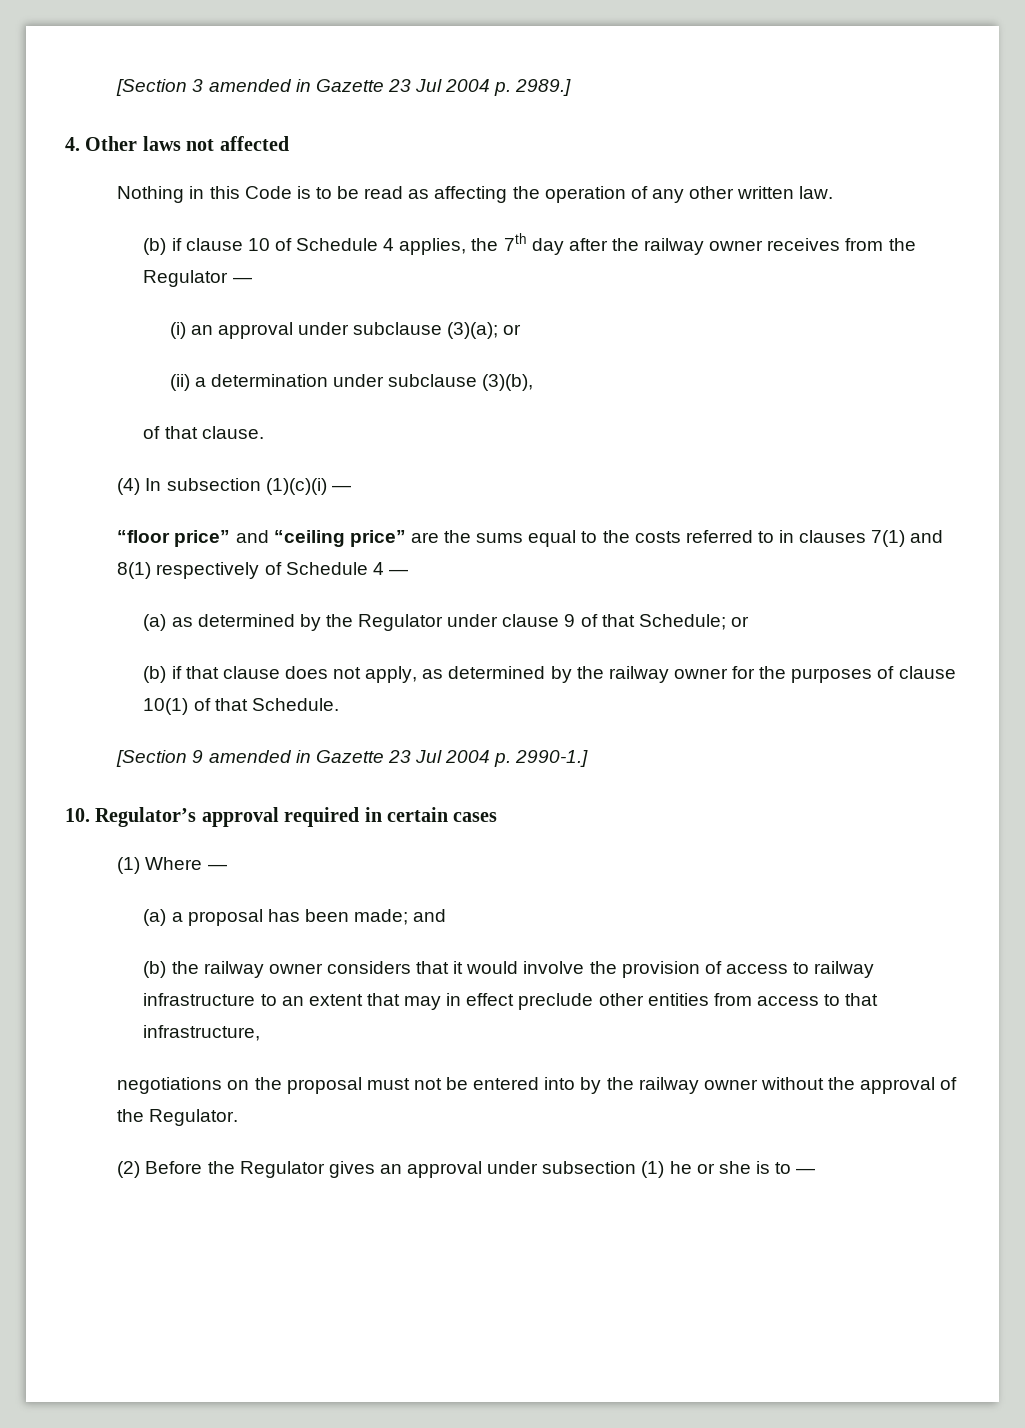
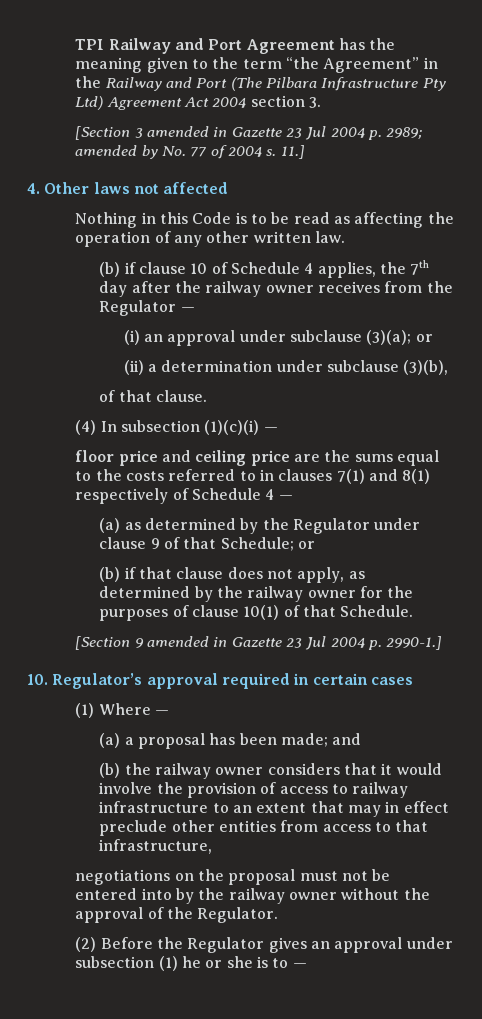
(116, 87) none -> [75,38,396,54] [75,57,438,73] [75,76,446,91] [75,95,321,110] TPI Railway and Port Agreement has the meaning given to the term “the Agreement” in the Railway and Port (The Pilbara Infrastructure Pty Ltd) Agreement Act 2004 section 3. //
[515,79,572,96] 2989.] -> [386,127,423,139] [75,145,305,159] 2989; amended by No. 77 of 2004 s. 11.]
[117,530,406,547] “floor price” and “ceiling price” -> [75,450,290,466] floor price and ceiling price

